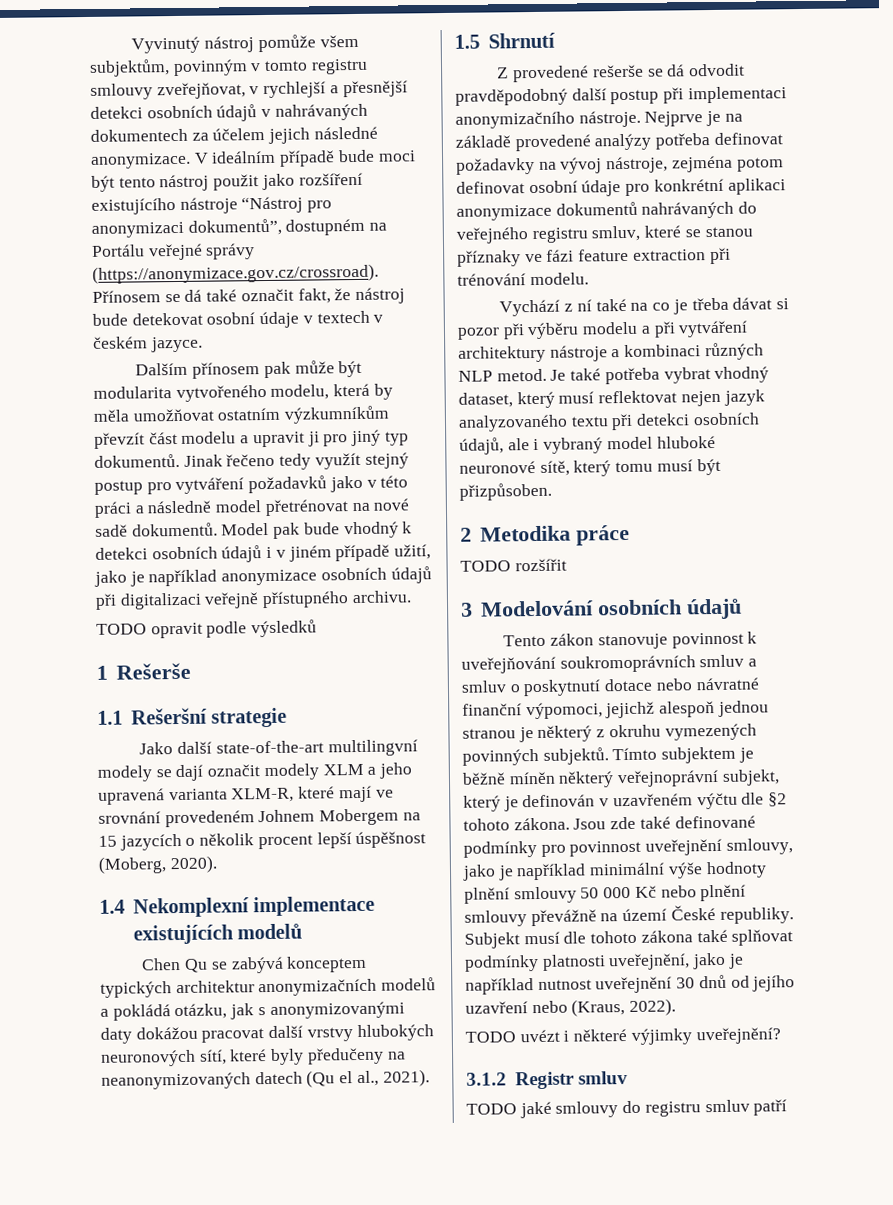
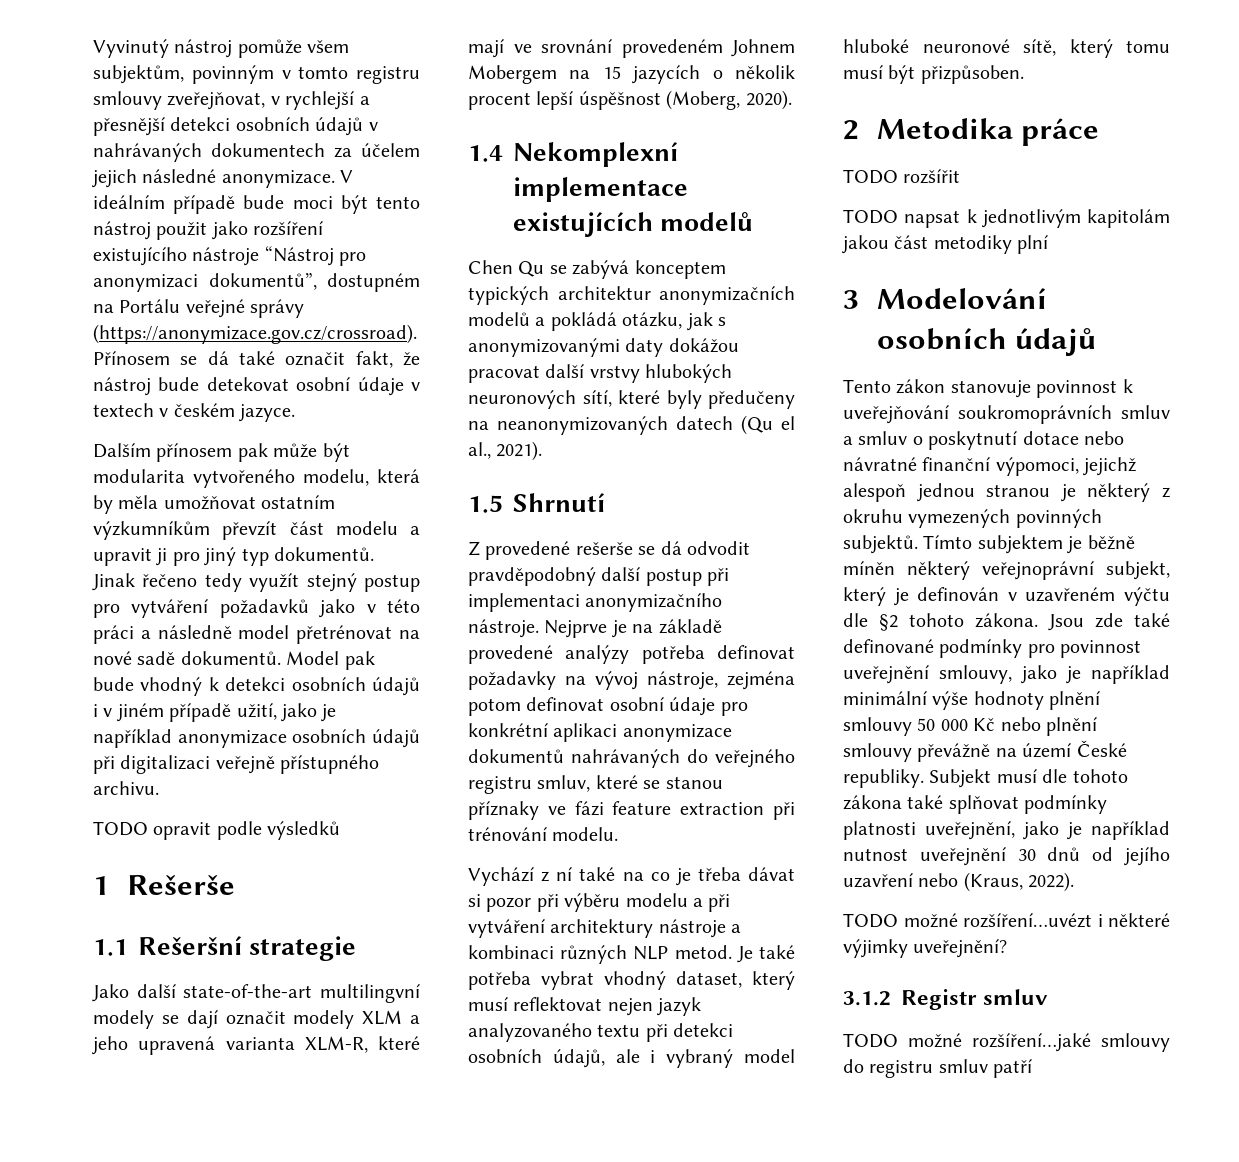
(567, 565) none -> [843,209,1170,228] [842,235,1049,254] // TODO napsat k jednotlivým kapitolám jakou část metodiky plní
[519,1029,560,1043] uvézt -> [903,913,1092,928] možné rozšíření…uvézt
[519,1101,552,1119] jaké -> [908,1033,1091,1052] možné rozšíření…jaké

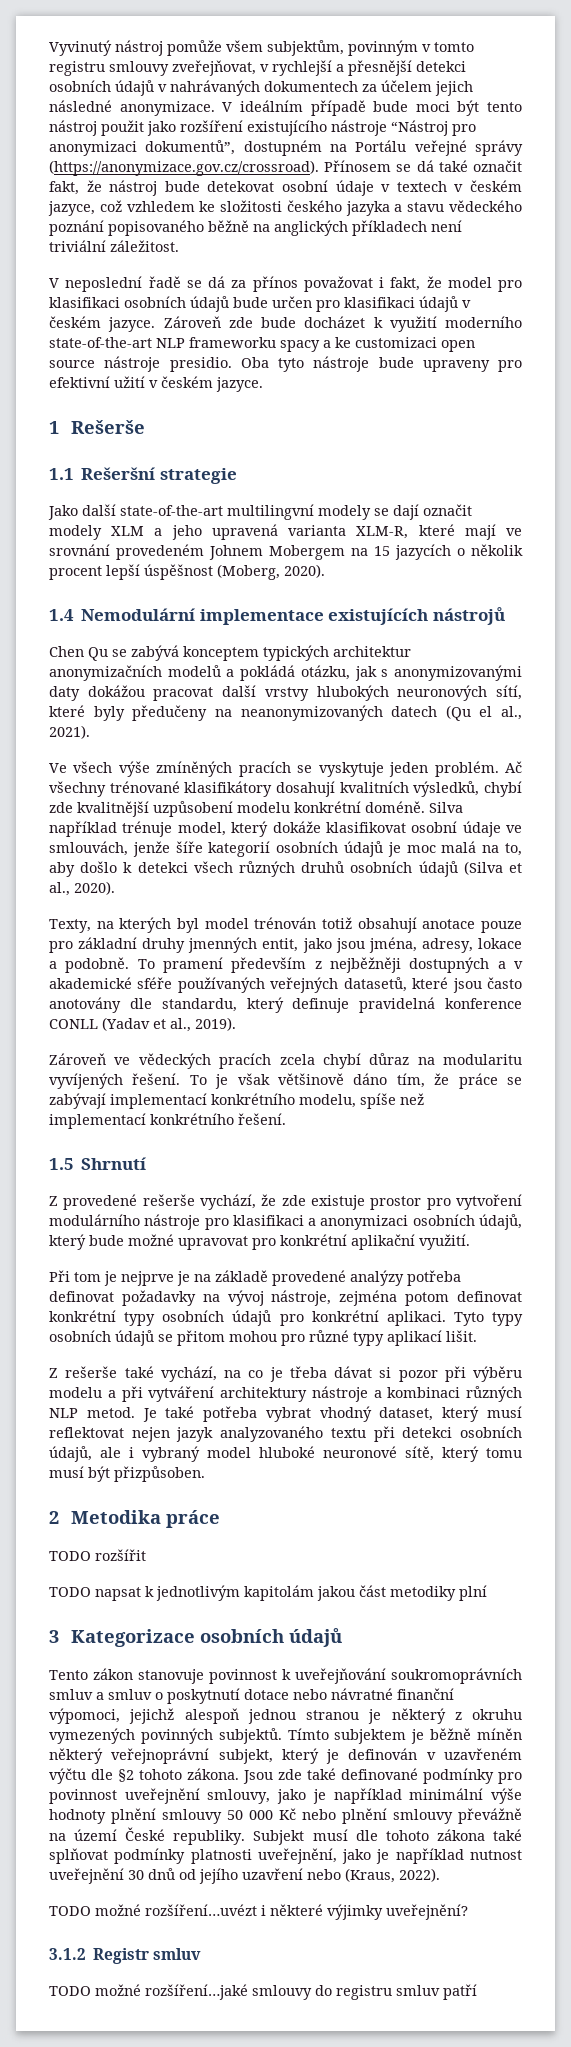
[239,404,296,422] [93,443,350,462] [93,469,420,488] [93,495,336,514] [93,521,420,540] [93,547,374,566] [92,573,420,592] [93,599,420,618] [93,625,421,644] [93,651,375,670] [93,677,420,696] [93,703,337,722] [93,729,421,748] [93,755,380,774] [93,781,159,795] [93,821,341,840] jazyce. // Dalším přínosem pak může být modularita vytvořeného modelu, která by měla umožňovat ostatním výzkumníkům převzít část modelu a upravit ji pro jiný typ dokumentů. Jinak řečeno tedy využít stejný postup pro vytváření požadavků jako v této práci a následně model přetrénovat na nové sadě dokumentů. Model pak bude vhodný k detekci osobních údajů i v jiném případě užití, jako je například anonymizace osobních údajů při digitalizaci veřejně přístupného archivu. // TODO opravit podle výsledků -> [48,200,522,216] [49,220,462,236] [49,240,179,252] [49,276,522,292] [49,296,471,312] [49,316,522,332] [49,337,475,352] [49,356,522,372] [49,376,263,392] jazyce, což vzhledem ke složitosti českého jazyka a stavu vědeckého poznání popisovaného běžně na anglických příkladech není triviální záležitost. // V neposlední řadě se dá za přínos považovat i fakt, že model pro klasifikaci osobních údajů bude určen pro klasifikaci údajů v českém jazyce. Zároveň zde bude docházet k využití moderního state-of-the-art NLP frameworku spacy a ke customizaci open source nástroje presidio. Oba tyto nástroje bude upraveny pro efektivní užití v českém jazyce.
[513,142,678,167] Nekomplexní -> [81,608,196,621] Nemodulární
[660,212,754,231] modelů -> [433,607,506,625] nástrojů
(543, 451) none -> [49,761,522,777] [49,781,522,797] [49,801,463,817] [49,821,522,837] [49,841,523,857] [49,861,522,877] [49,881,115,896] [49,917,522,933] [49,937,522,953] [49,957,523,973] [49,977,522,993] [49,997,522,1013] [49,1017,236,1032] [49,1053,522,1069] [49,1073,522,1089] [49,1093,424,1109] [49,1113,286,1129] // Ve všech výše zmíněných pracích se vyskytuje jeden problém. Ač všechny trénované klasifikátory dosahují kvalitních výsledků, chybí zde kvalitnější uzpůsobení modelu konkrétní doméně. Silva například trénuje model, který dokáže klasifikovat osobní údaje ve smlouvách, jenže šíře kategorií osobních údajů je moc malá na to, aby došlo k detekci všech různých druhů osobních údajů (Silva et al., 2020). // Texty, na kterých byl model trénován totiž obsahují anotace pouze pro základní druhy jmenných entit, jako jsou jména, adresy, lokace a podobně. To pramení především z nejběžněji dostupných a v akademické sféře používaných veřejných datasetů, které jsou často anotovány dle standardu, který definuje pravidelná konference CONLL (Yadav et al., 2019). // Zároveň ve vědeckých pracích zcela chybí důraz na modularitu vyvíjených řešení. To je však většinově dáno tím, že práce se zabývají implementací konkrétního modelu, spíše než implementací konkrétního řešení.
[638,541,750,555] [468,567,730,586] [468,593,723,612] [468,619,608,638] se dá odvodit pravděpodobný další postup při implementaci anonymizačního nástroje. Nejprve -> [200,1194,522,1210] [49,1214,522,1230] [49,1234,470,1250] [49,1270,174,1286] vychází, že zde existuje prostor pro vytvoření modulárního nástroje pro klasifikaci a anonymizaci osobních údajů, který bude možné upravovat pro konkrétní aplikační využití. // Při tom je nejprve
[609,697,748,716] [468,723,732,742] [468,749,795,768] [468,775,723,794] [468,801,795,820] [468,827,619,841] [468,867,616,886] osobní údaje pro konkrétní aplikaci anonymizace dokumentů nahrávaných do veřejného registru smluv, které se stanou příznaky ve fázi feature extraction při trénování modelu. // Vychází z ní také -> [49,1310,523,1326] [49,1330,477,1346] [49,1366,217,1382] konkrétní typy osobních údajů pro konkrétní aplikaci. Tyto typy osobních údajů se přitom mohou pro různé typy aplikací lišit. // Z rešerše také vychází,
[876,288,1047,309] Modelování -> [71,1629,196,1647] Kategorizace

